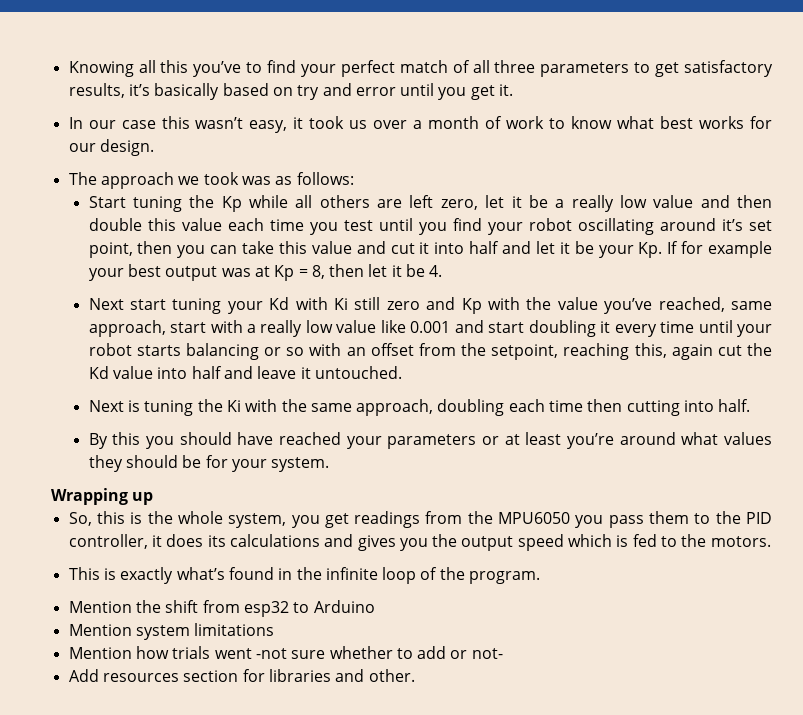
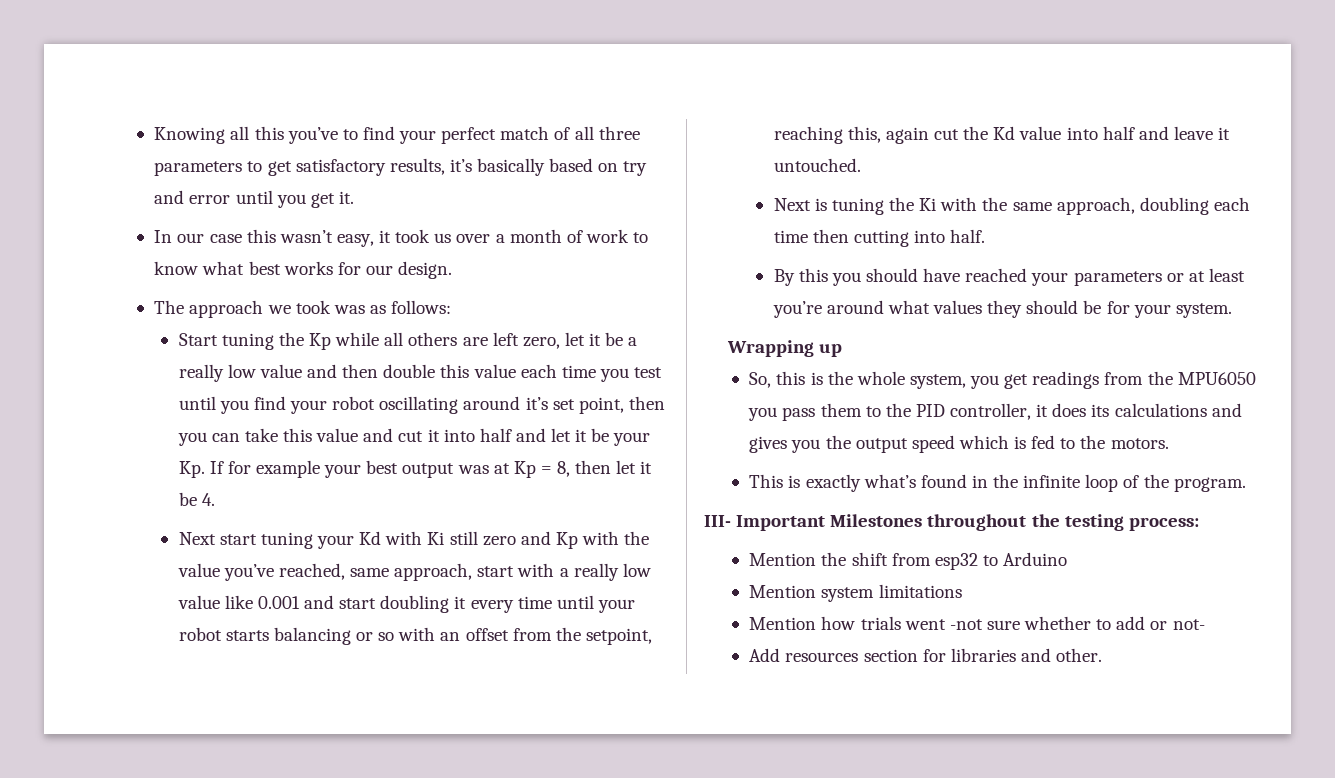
(541, 577) none -> [704,514,1199,531] // III- Important Milestones throughout the testing process:

